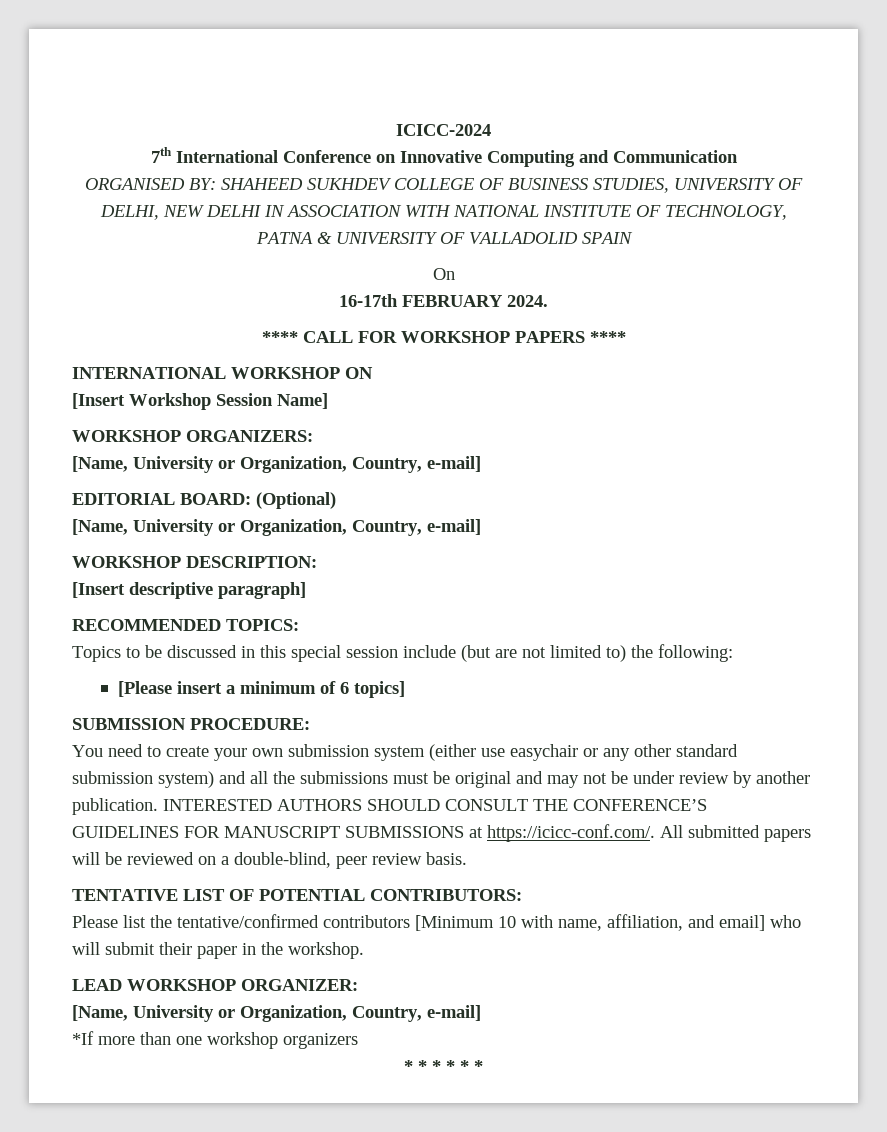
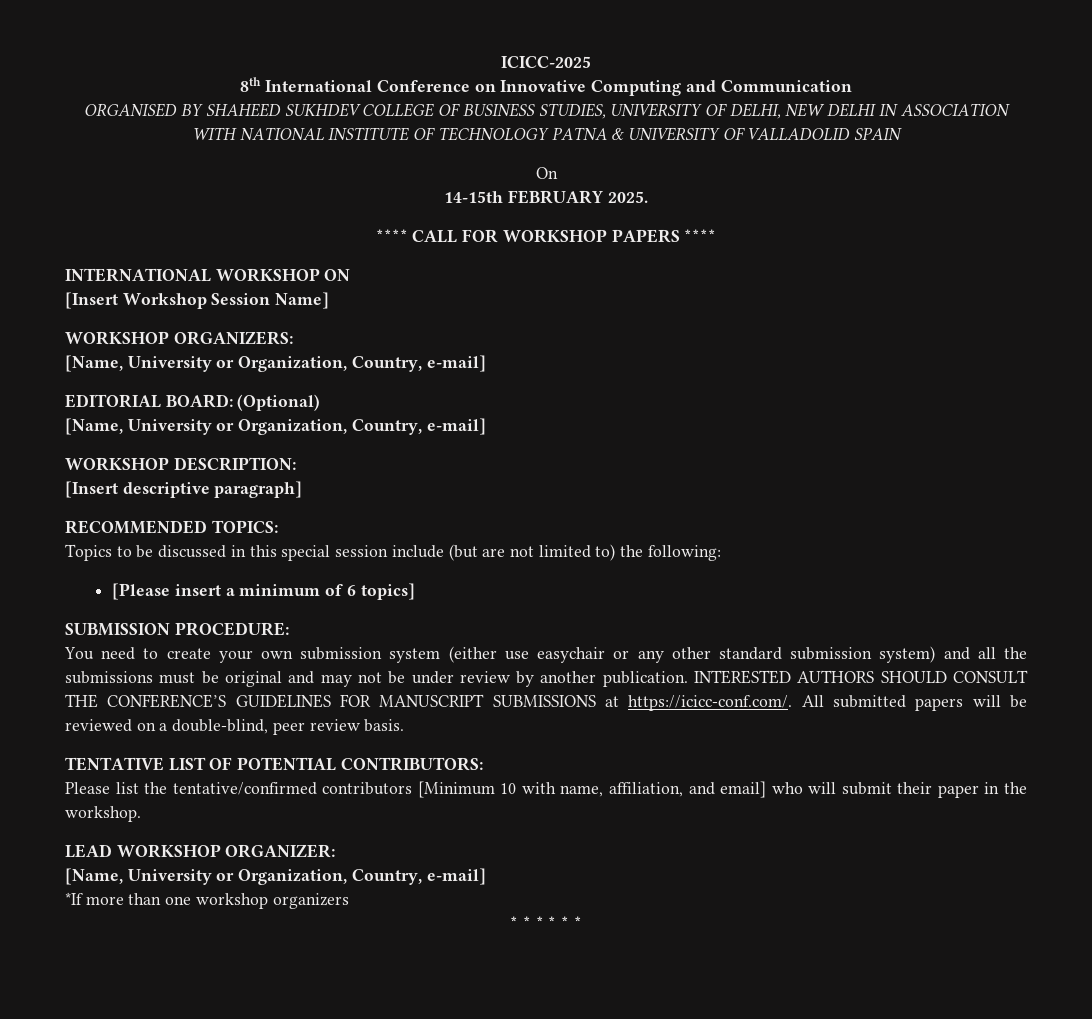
[396,124,491,136] [150,147,172,163] ICICC-2024 // 7th -> [501,56,591,68] [240,77,262,92] ICICC-2025 // 8th
[189,178,216,190] BY: -> [181,104,204,116] BY
[664,205,787,220] TECHNOLOGY, -> [437,127,549,141] TECHNOLOGY
[339,294,548,307] 16-17th FEBRUARY 2024. -> [444,190,648,204] 14-15th FEBRUARY 2025.

